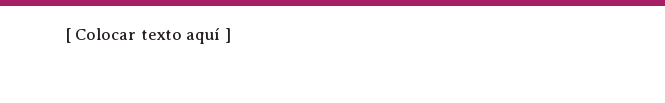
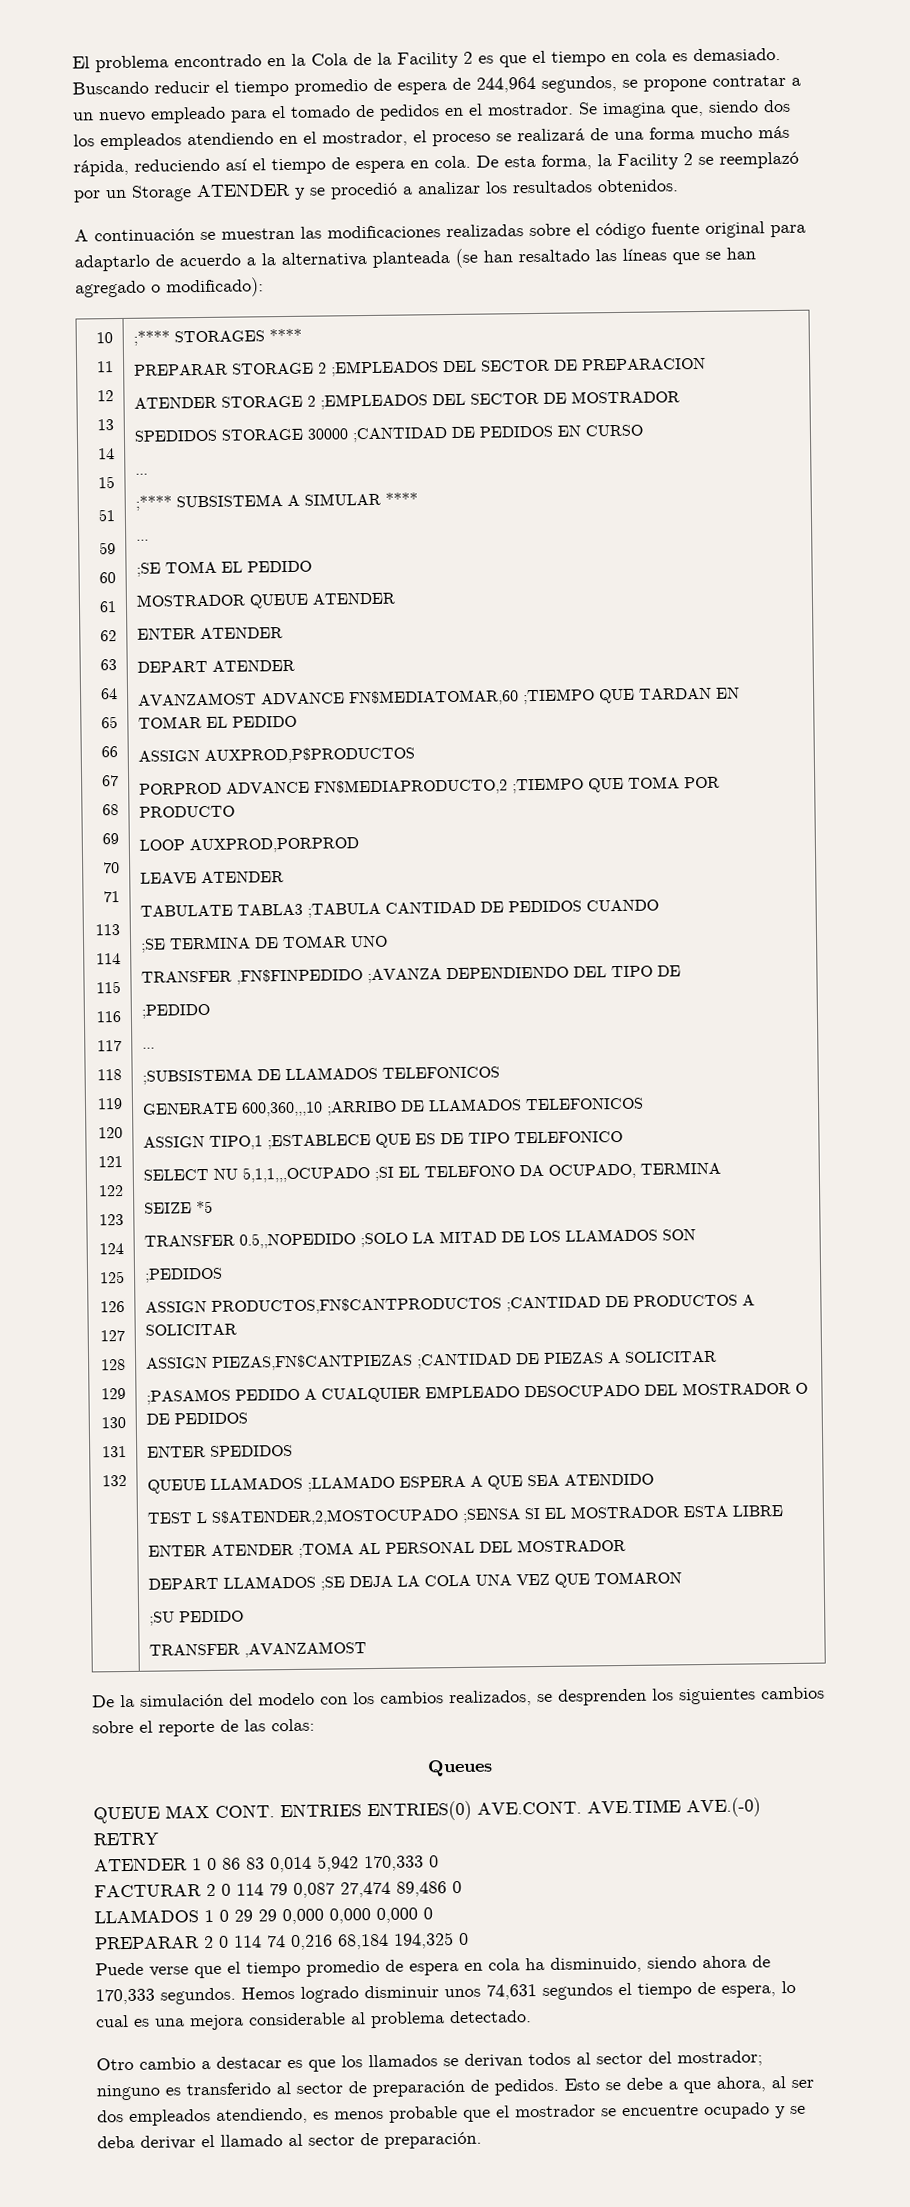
[66,27,231,44] [ Colocar texto aquí ] -> [72,48,781,73] [72,74,801,97] [73,99,791,124] [73,125,790,151] [73,151,799,177] [73,179,679,203] [74,221,806,242] [74,247,756,272] [75,277,264,298] [95,332,113,344] [96,361,114,373] [96,390,114,402] [96,419,114,431] [97,448,115,460] [97,476,115,489] [97,509,115,522] [98,542,116,555] [98,572,116,584] [98,601,117,613] [99,630,117,642] [99,659,117,671] [99,688,118,700] [100,716,118,729] [100,746,118,758] [101,775,119,787] [101,804,119,816] [101,833,119,845] [102,862,120,874] [102,891,120,903] [94,924,120,936] [95,953,121,965] [95,981,121,994] [95,1011,121,1023] [96,1040,122,1052] [96,1069,122,1081] [96,1098,123,1110] [97,1127,123,1139] [97,1156,123,1168] [97,1185,124,1197] [98,1214,124,1226] [98,1243,124,1255] [98,1270,125,1284] [99,1300,125,1313] [99,1329,125,1342] [100,1358,126,1371] [100,1387,126,1400] [100,1416,126,1429] [101,1445,127,1458] [101,1474,127,1487] [133,328,303,346] [134,357,707,377] [134,390,681,410] [134,424,644,443] [135,473,149,475] [135,492,419,511] [136,539,150,541] [136,560,313,577] [136,592,396,609] [137,627,284,640] [137,659,296,673] [138,687,741,707] [138,715,298,729] [138,746,416,764] [139,776,721,796] [139,805,236,818] [139,837,360,854] [140,871,285,884] [140,899,660,918] [140,935,389,953] [141,965,682,985] [141,1003,211,1019] [142,1047,156,1049] [142,1066,501,1085] [142,1097,645,1117] [143,1130,624,1150] [143,1161,722,1183] [144,1200,214,1214] [144,1228,697,1249] [144,1267,224,1283] [145,1294,756,1315] [145,1323,238,1336] [146,1350,718,1371] [146,1381,809,1405] [146,1412,249,1425] [147,1444,294,1458] [147,1473,655,1494] [147,1505,784,1526] [148,1538,627,1558] [148,1571,683,1591] [149,1610,245,1626] [149,1641,368,1658] [92,1686,825,1708] [92,1718,315,1737] [427,1759,493,1777] [93,1797,761,1824] [93,1832,159,1846] [94,1855,439,1873] [94,1880,462,1899] [94,1907,433,1925] [95,1932,469,1951] [95,1955,771,1979] [95,1980,796,2005] [95,2010,532,2031] [96,2050,763,2072] [96,2076,814,2101] [97,2102,806,2126] [97,2131,482,2150] El problema encontrado en la Cola de la Facility 2 es que el tiempo en cola es demasiado. Buscando reducir el tiempo promedio de espera de 244,964 segundos, se propone contratar a un nuevo empleado para el tomado de pedidos en el mostrador. Se imagina que, siendo dos los empleados atendiendo en el mostrador, el proceso se realizará de una forma mucho más rápida, reduciendo así el tiempo de espera en cola. De esta forma, la Facility 2 se reemplazó por un Storage ATENDER y se procedió a analizar los resultados obtenidos. // A continuación se muestran las modificaciones realizadas sobre el código fuente original para adaptarlo de acuerdo a la alternativa planteada (se han resaltado las líneas que se han agregado o modificado): // 10 // 11 // 12 // 13 // 14 // 15 // 51 // 59 // 60 // 61 // 62 // 63 // 64 // 65 // 66 // 67 // 68 // 69 // 70 // 71 // 113 // 114 // 115 // 116 // 117 // 118 // 119 // 120 // 121 // 122 // 123 // 124 // 125 // 126 // 127 // 128 // 129 // 130 // 131 // 132 | ;**** STORAGES **** // PREPARAR STORAGE 2 ;EMPLEADOS DEL SECTOR DE PREPARACION // ATENDER STORAGE 2 ;EMPLEADOS DEL SECTOR DE MOSTRADOR // SPEDIDOS STORAGE 30000 ;CANTIDAD DE PEDIDOS EN CURSO // ... // ;**** SUBSISTEMA A SIMULAR **** // ... // ;SE TOMA EL PEDIDO // MOSTRADOR QUEUE ATENDER // ENTER ATENDER // DEPART ATENDER // AVANZAMOST ADVANCE FN$MEDIATOMAR,60 ;TIEMPO QUE TARDAN EN TOMAR EL PEDIDO // ASSIGN AUXPROD,P$PRODUCTOS // PORPROD ADVANCE FN$MEDIAPRODUCTO,2 ;TIEMPO QUE TOMA POR PRODUCTO // LOOP AUXPROD,PORPROD // LEAVE ATENDER // TABULATE TABLA3 ;TABULA CANTIDAD DE PEDIDOS CUANDO // ;SE TERMINA DE TOMAR UNO // TRANSFER ,FN$FINPEDIDO ;AVANZA DEPENDIENDO DEL TIPO DE // ;PEDIDO // ... // ;SUBSISTEMA DE LLAMADOS TELEFONICOS // GENERATE 600,360,,,10 ;ARRIBO DE LLAMADOS TELEFONICOS // ASSIGN TIPO,1 ;ESTABLECE QUE ES DE TIPO TELEFONICO // SELECT NU 5,1,1,,,OCUPADO ;SI EL TELEFONO DA OCUPADO, TERMINA // SEIZE *5 // TRANSFER 0.5,,NOPEDIDO ;SOLO LA MITAD DE LOS LLAMADOS SON // ;PEDIDOS // ASSIGN PRODUCTOS,FN$CANTPRODUCTOS ;CANTIDAD DE PRODUCTOS A SOLICITAR // ASSIGN PIEZAS,FN$CANTPIEZAS ;CANTIDAD DE PIEZAS A SOLICITAR // ;PASAMOS PEDIDO A CUALQUIER EMPLEADO DESOCUPADO DEL MOSTRADOR O DE PEDIDOS // ENTER SPEDIDOS // QUEUE LLAMADOS ;LLAMADO ESPERA A QUE SEA ATENDIDO // TEST L S$ATENDER,2,MOSTOCUPADO ;SENSA SI EL MOSTRADOR ESTA LIBRE // ENTER ATENDER ;TOMA AL PERSONAL DEL MOSTRADOR // DEPART LLAMADOS ;SE DEJA LA COLA UNA VEZ QUE TOMARON // ;SU PEDIDO // TRANSFER ,AVANZAMOST // De la simulación del modelo con los cambios realizados, se desprenden los siguientes cambios sobre el reporte de las colas: // Queues // QUEUE MAX CONT. ENTRIES ENTRIES(0) AVE.CONT. AVE.TIME AVE.(-0) RETRY // ATENDER 1 0 86 83 0,014 5,942 170,333 0 // FACTURAR 2 0 114 79 0,087 27,474 89,486 0 // LLAMADOS 1 0 29 29 0,000 0,000 0,000 0 // PREPARAR 2 0 114 74 0,216 68,184 194,325 0 // Puede verse que el tiempo promedio de espera en cola ha disminuido, siendo ahora de 170,333 segundos. Hemos logrado disminuir unos 74,631 segundos el tiempo de espera, lo cual es una mejora considerable al problema detectado. // Otro cambio a destacar es que los llamados se derivan todos al sector del mostrador; ninguno es transferido al sector de preparación de pedidos. Esto se debe a que ahora, al ser dos empleados atendiendo, es menos probable que el mostrador se encuentre ocupado y se deba derivar el llamado al sector de preparación.

